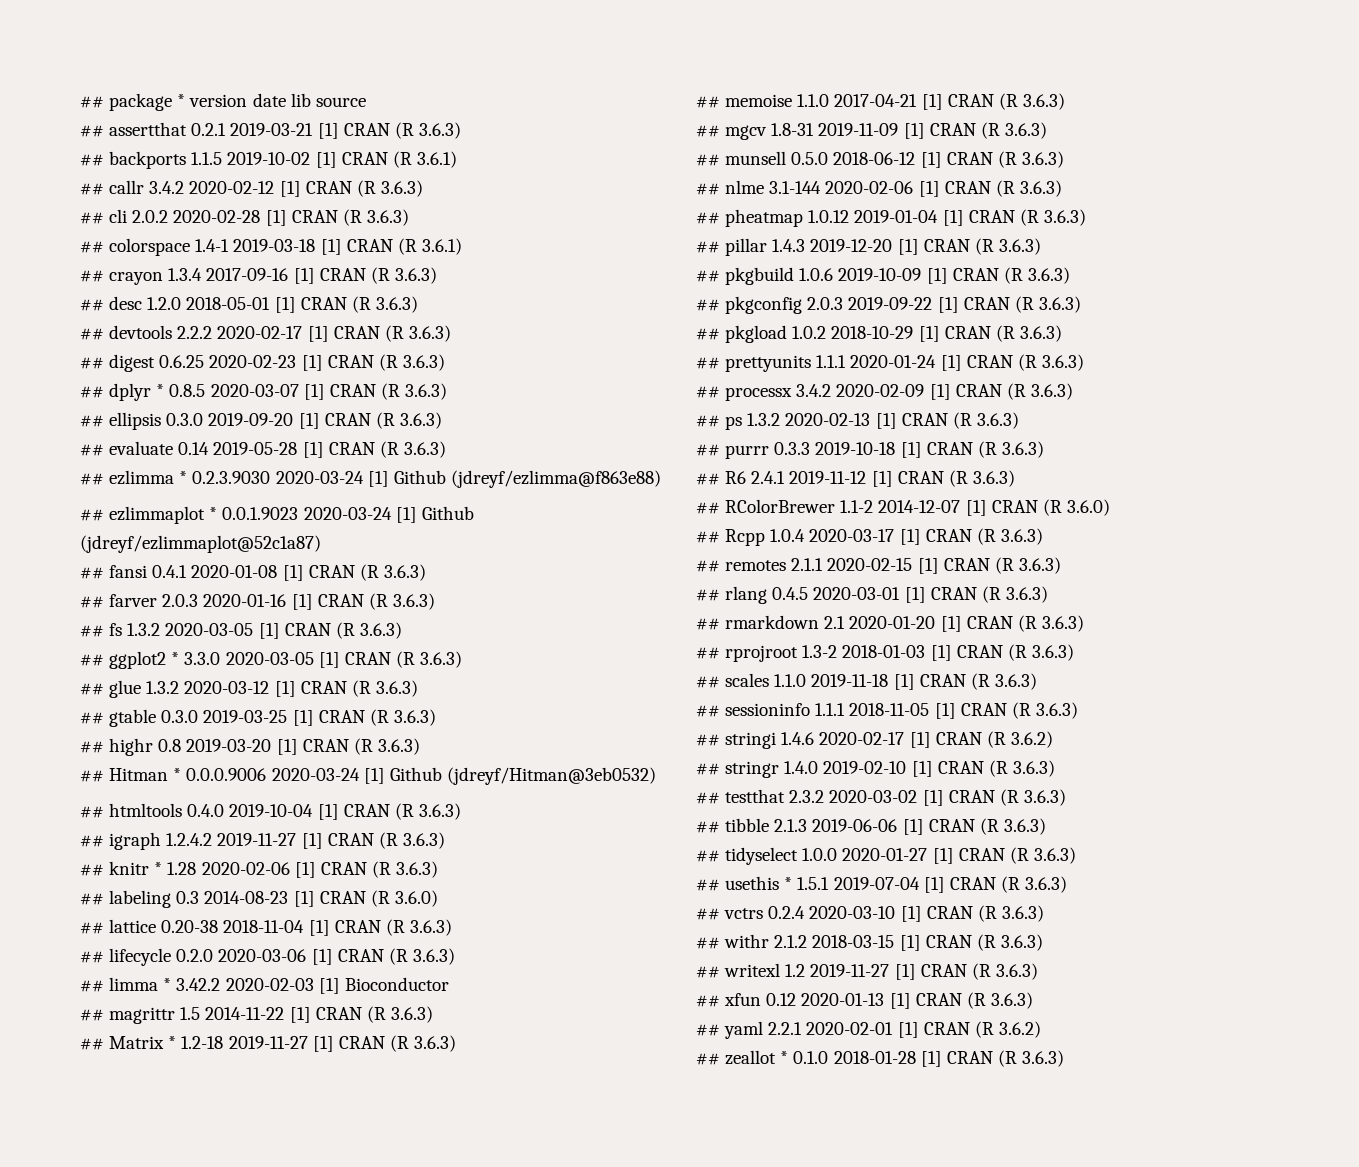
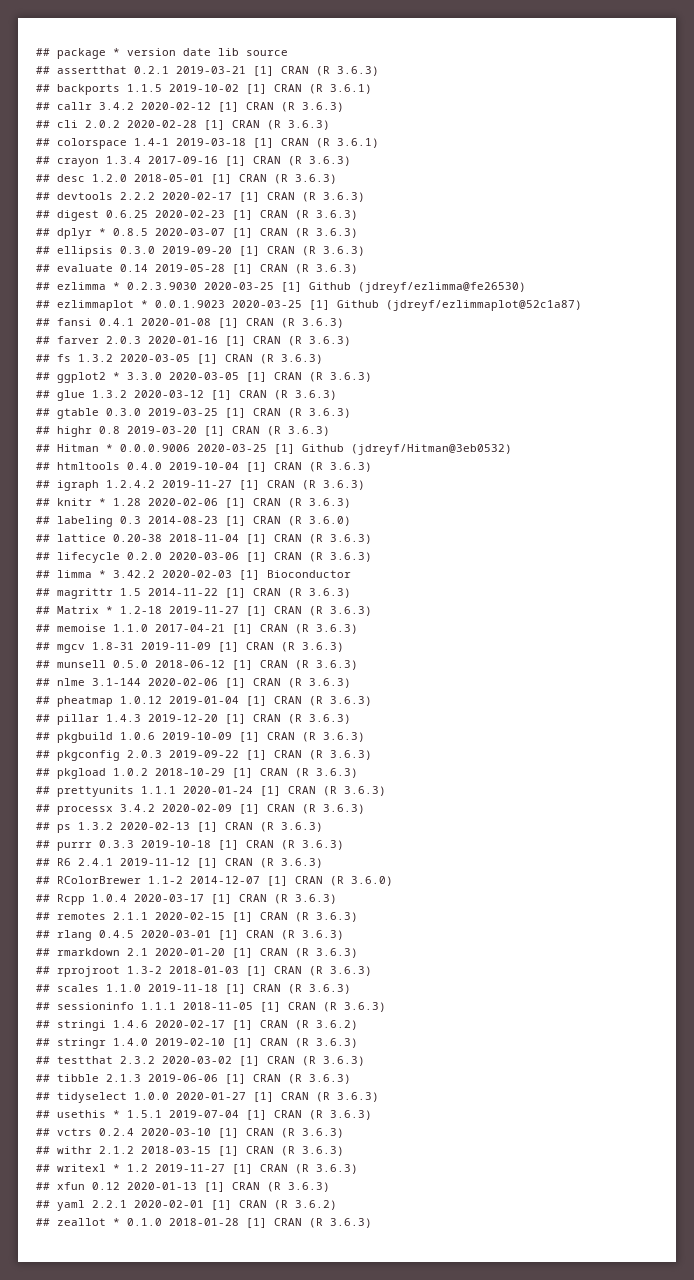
[275,470,661,488] 2020-03-24 [1] Github (jdreyf/ezlimma@f863e88) -> [204,282,526,293] 2020-03-25 [1] Github (jdreyf/ezlimma@fe26530)
[303,507,392,520] 2020-03-24 -> [232,300,302,308] 2020-03-25
[271,768,360,781] 2020-03-24 -> [197,444,267,452] 2020-03-25
(781, 970) none -> [113,1164,120,1172] *

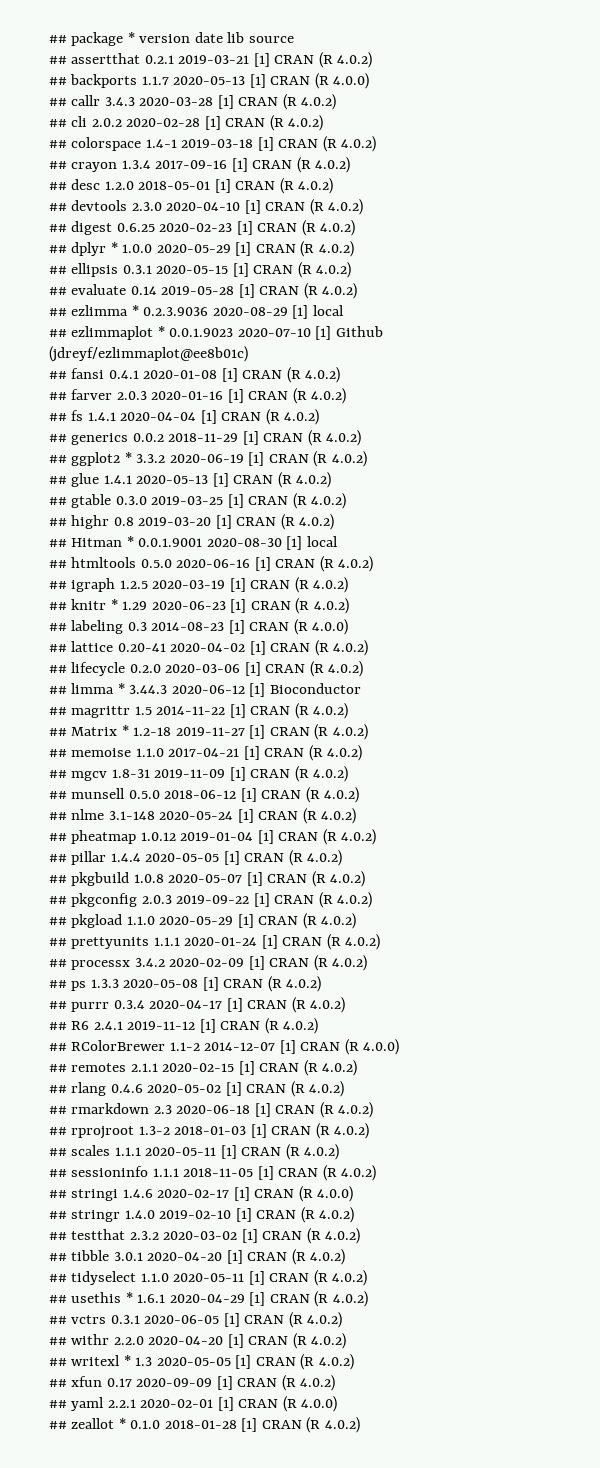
[337,66,379,76] 3.6.3) -> [337,52,373,68] 4.0.2)
[127,84,372,94] 1.1.5 2019-10-02 [1] CRAN (R 3.6.1) -> [141,73,370,89] 1.1.7 2020-05-13 [1] CRAN (R 4.0.0)
[99,102,344,112] 3.4.2 2020-02-12 [1] CRAN (R 3.6.3) -> [104,94,337,110] 3.4.3 2020-03-28 [1] CRAN (R 4.0.2)
[288,120,330,130] 3.6.3) -> [288,115,324,131] 4.0.2)
[337,138,379,148] 3.6.1) -> [341,136,377,152] 4.0.2)
[309,156,351,166] 3.6.3) -> [315,157,351,173] 4.0.2)
[295,174,337,184] 3.6.3) -> [298,178,334,194] 4.0.2)
[120,192,365,202] 2.2.2 2020-02-17 [1] CRAN (R 3.6.3) -> [131,199,364,215] 2.3.0 2020-04-10 [1] CRAN (R 4.0.2)
[316,210,358,220] 3.6.3) -> [320,220,356,236] 4.0.2)
[113,228,358,238] 0.8.5 2020-03-07 [1] CRAN (R 3.6.3) -> [122,241,354,257] 1.0.0 2020-05-29 [1] CRAN (R 4.0.2)
[120,246,365,256] 0.3.0 2019-09-20 [1] CRAN (R 3.6.3) -> [122,262,352,278] 0.3.1 2020-05-15 [1] CRAN (R 4.0.2)
[316,264,358,274] 3.6.3) -> [322,283,358,299] 4.0.2)
[127,282,526,293] 0.2.3.9030 2020-03-25 [1] Github (jdreyf/ezlimma@fe26530) -> [143,305,344,319] 0.2.3.9036 2020-08-29 [1] local
[232,300,582,311] 2020-03-25 [1] Github (jdreyf/ezlimmaplot@52c1a87) -> [237,326,383,340] [49,346,248,362] 2020-07-10 [1] Github (jdreyf/ezlimmaplot@ee8b01c)
[302,318,344,328] 3.6.3) -> [305,367,341,383] 4.0.2)
[309,336,351,346] 3.6.3) -> [311,388,347,404] 4.0.2)
[78,354,323,364] 1.3.2 2020-03-05 [1] CRAN (R 3.6.3) -> [87,409,320,425] [49,430,362,446] 1.4.1 2020-04-04 [1] CRAN (R 4.0.2) // ## generics 0.0.2 2018-11-29 [1] CRAN (R 4.0.2)
[127,372,372,382] 3.3.0 2020-03-05 [1] CRAN (R 3.6.3) -> [136,451,367,467] 3.3.2 2020-06-19 [1] CRAN (R 4.0.2)
[92,390,337,400] 1.3.2 2020-03-12 [1] CRAN (R 3.6.3) -> [103,472,332,488] 1.4.1 2020-05-13 [1] CRAN (R 4.0.2)
[309,408,351,418] 3.6.3) -> [311,493,347,509] 4.0.2)
[288,426,330,436] 3.6.3) -> [299,514,335,530] 4.0.2)
[120,444,512,455] 0.0.0.9006 2020-03-25 [1] Github (jdreyf/Hitman@3eb0532) -> [138,536,338,550] 0.0.1.9001 2020-08-30 [1] local
[127,462,372,472] 0.4.0 2019-10-04 [1] CRAN (R 3.6.3) -> [140,556,374,572] 0.5.0 2020-06-16 [1] CRAN (R 4.0.2)
[106,480,365,490] 1.2.4.2 2019-11-27 [1] CRAN (R 3.6.3) -> [119,577,349,593] 1.2.5 2020-03-19 [1] CRAN (R 4.0.2)
[113,498,351,508] 1.28 2020-02-06 [1] CRAN (R 3.6.3) -> [122,598,349,614] 1.29 2020-06-23 [1] CRAN (R 4.0.2)
[309,516,351,526] 3.6.0) -> [312,619,349,635] 4.0.0)
[113,534,372,544] 0.20-38 2018-11-04 [1] CRAN (R 3.6.3) -> [117,640,369,656] 0.20-41 2020-04-02 [1] CRAN (R 4.0.2)
[330,552,372,562] 3.6.3) -> [328,661,364,677] 4.0.2)
[113,570,232,578] 3.42.2 2020-02-03 -> [129,685,245,694] 3.44.3 2020-06-12
[309,588,351,598] 3.6.3) -> [313,703,349,719] 4.0.2)
[330,606,372,616] 3.6.3) -> [332,724,368,740] 4.0.2)
[316,624,358,634] 3.6.3) -> [327,745,363,761] 4.0.2)
[302,642,344,652] 3.6.3) -> [313,766,349,782] 4.0.2)
[316,660,358,670] 3.6.3) -> [324,787,360,803] 4.0.2)
[92,678,351,688] 3.1-144 2020-02-06 [1] CRAN (R 3.6.3) -> [108,808,357,824] 3.1-148 2020-05-24 [1] CRAN (R 4.0.2)
[330,696,372,706] 3.6.3) -> [341,829,377,845] 4.0.2)
[106,714,351,724] 1.4.3 2019-12-20 [1] CRAN (R 3.6.3) -> [110,850,343,866] 1.4.4 2020-05-05 [1] CRAN (R 4.0.2)
[120,732,365,742] 1.0.6 2019-10-09 [1] CRAN (R 3.6.3) -> [133,871,366,887] 1.0.8 2020-05-07 [1] CRAN (R 4.0.2)
[330,750,372,760] 3.6.3) -> [337,892,373,908] 4.0.2)
[113,768,358,778] 1.0.2 2018-10-29 [1] CRAN (R 3.6.3) -> [126,913,357,929] 1.1.0 2020-05-29 [1] CRAN (R 4.0.2)
[344,786,386,796] 3.6.3) -> [345,934,381,950] 4.0.2)
[323,804,365,814] 3.6.3) -> [332,955,368,971] 4.0.2)
[78,822,323,832] 1.3.2 2020-02-13 [1] CRAN (R 3.6.3) -> [90,976,322,992] 1.3.3 2020-05-08 [1] CRAN (R 4.0.2)
[99,840,344,850] 0.3.3 2019-10-18 [1] CRAN (R 3.6.3) -> [113,997,346,1013] 0.3.4 2020-04-17 [1] CRAN (R 4.0.2)
[281,858,323,868] 3.6.3) -> [283,1018,319,1034] 4.0.2)
[351,876,393,886] [36,894,337,905] 3.6.0) // ## Rcpp 1.0.4 2020-03-17 [1] CRAN (R 3.6.3) -> [363,1039,400,1055] 4.0.0)
[316,912,358,922] 3.6.3) -> [322,1060,358,1076] 4.0.2)
[99,930,344,940] 0.4.5 2020-03-01 [1] CRAN (R 3.6.3) -> [110,1081,345,1097] 0.4.6 2020-05-02 [1] CRAN (R 4.0.2)
[127,948,358,958] 2.1 2020-01-20 [1] CRAN (R 3.6.3) -> [153,1102,374,1118] 2.3 2020-06-18 [1] CRAN (R 4.0.2)
[330,966,372,976] 3.6.3) -> [334,1123,370,1139] 4.0.2)
[106,984,351,994] 1.1.0 2019-11-18 [1] CRAN (R 3.6.3) -> [114,1144,340,1160] 1.1.1 2020-05-11 [1] CRAN (R 4.0.2)
[344,1002,386,1012] 3.6.3) -> [341,1165,377,1181] 4.0.2)
[316,1020,358,1030] 3.6.2) -> [317,1186,354,1202] 4.0.0)
[316,1038,358,1048] 3.6.3) -> [319,1207,355,1223] 4.0.2)
[323,1056,365,1066] 3.6.3) -> [325,1228,361,1244] 4.0.2)
[106,1074,351,1084] 2.1.3 2019-06-06 [1] CRAN (R 3.6.3) -> [113,1249,346,1265] 3.0.1 2020-04-20 [1] CRAN (R 4.0.2)
[134,1092,379,1102] 1.0.0 2020-01-27 [1] CRAN (R 3.6.3) -> [140,1270,368,1286] 1.1.0 2020-05-11 [1] CRAN (R 4.0.2)
[127,1110,372,1120] 1.5.1 2019-07-04 [1] CRAN (R 3.6.3) -> [137,1291,368,1307] 1.6.1 2020-04-29 [1] CRAN (R 4.0.2)
[99,1128,344,1138] 0.2.4 2020-03-10 [1] CRAN (R 3.6.3) -> [110,1312,343,1328] 0.3.1 2020-06-05 [1] CRAN (R 4.0.2)
[99,1146,344,1156] 2.1.2 2018-03-15 [1] CRAN (R 3.6.3) -> [113,1333,347,1349] 2.2.0 2020-04-20 [1] CRAN (R 4.0.2)
[127,1164,358,1174] 1.2 2019-11-27 [1] CRAN (R 3.6.3) -> [135,1354,354,1370] 1.3 2020-05-05 [1] CRAN (R 4.0.2)
[92,1182,330,1192] 0.12 2020-01-13 [1] CRAN (R 3.6.3) -> [106,1375,336,1391] 0.17 2020-09-09 [1] CRAN (R 4.0.2)
[295,1200,337,1210] 3.6.2) -> [301,1396,338,1412] 4.0.0)
[330,1218,372,1228] 3.6.3) -> [324,1417,360,1433] 4.0.2)

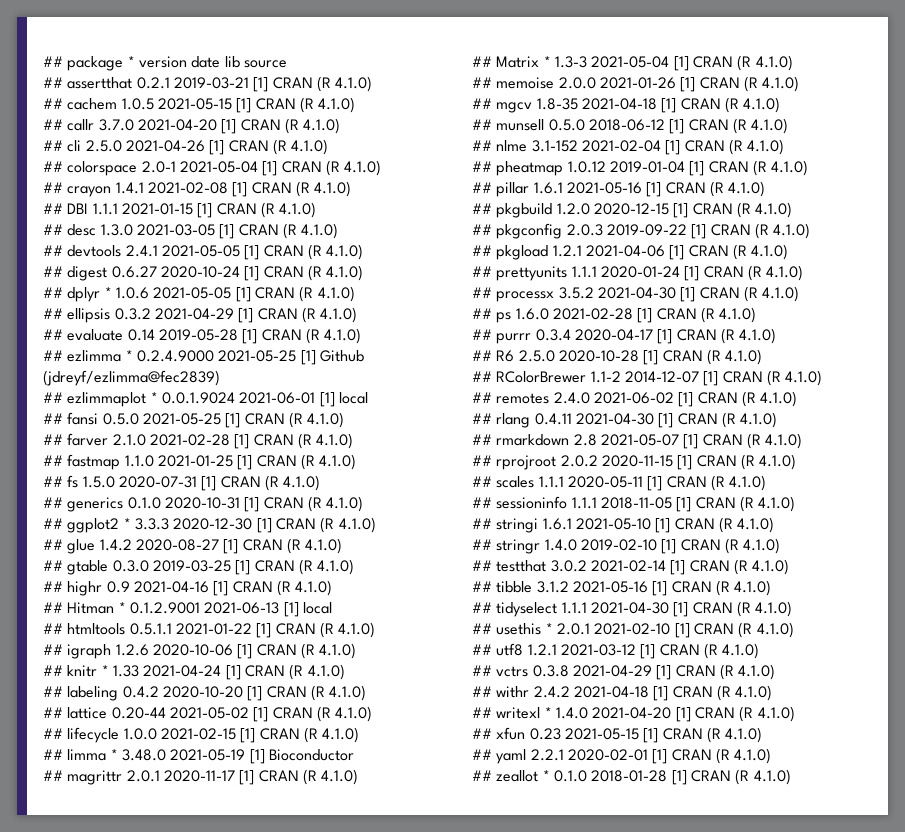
[337,52,373,68] [49,73,370,89] 4.0.2) // ## backports 1.1.7 2020-05-13 [1] CRAN (R 4.0.0) -> [335,76,373,92] [43,97,356,113] 4.1.0) // ## cachem 1.0.5 2021-05-15 [1] CRAN (R 4.1.0)
[104,94,337,110] 3.4.3 2020-03-28 [1] CRAN (R 4.0.2) -> [98,118,341,134] 3.7.0 2021-04-20 [1] CRAN (R 4.1.0)
[91,115,324,131] 2.0.2 2020-02-28 [1] CRAN (R 4.0.2) -> [85,139,329,155] 2.5.0 2021-04-26 [1] CRAN (R 4.1.0)
[145,136,377,152] 1.4-1 2019-03-18 [1] CRAN (R 4.0.2) -> [141,160,382,176] 2.0-1 2021-05-04 [1] CRAN (R 4.1.0)
[121,157,351,173] 1.3.4 2017-09-16 [1] CRAN (R 4.0.2) -> [115,181,352,197] [43,202,317,218] 1.4.1 2021-02-08 [1] CRAN (R 4.1.0) // ## DBI 1.1.1 2021-01-15 [1] CRAN (R 4.1.0)
[104,178,334,194] 1.2.0 2018-05-01 [1] CRAN (R 4.0.2) -> [100,223,339,239] 1.3.0 2021-03-05 [1] CRAN (R 4.1.0)
[131,199,364,215] 2.3.0 2020-04-10 [1] CRAN (R 4.0.2) -> [125,244,364,260] 2.4.1 2021-05-05 [1] CRAN (R 4.1.0)
[116,220,356,236] 0.6.25 2020-02-23 [1] CRAN (R 4.0.2) -> [111,265,364,281] 0.6.27 2020-10-24 [1] CRAN (R 4.1.0)
[122,241,354,257] 1.0.0 2020-05-29 [1] CRAN (R 4.0.2) -> [115,286,355,302] 1.0.6 2021-05-05 [1] CRAN (R 4.1.0)
[122,262,352,278] 0.3.1 2020-05-15 [1] CRAN (R 4.0.2) -> [114,307,358,323] 0.3.2 2021-04-29 [1] CRAN (R 4.1.0)
[322,283,358,299] 4.0.2) -> [324,328,362,344] 4.1.0)
[143,305,344,319] [49,326,383,340] [49,346,248,362] 0.2.3.9036 2020-08-29 [1] local // ## ezlimmaplot * 0.0.1.9023 2020-07-10 [1] Github (jdreyf/ezlimmaplot@ee8b01c) -> [136,350,364,365] [43,370,220,386] [43,392,368,407] 0.2.4.9000 2021-05-25 [1] Github (jdreyf/ezlimma@fec2839) // ## ezlimmaplot * 0.0.1.9024 2021-06-01 [1] local
[108,367,341,383] 0.4.1 2020-01-08 [1] CRAN (R 4.0.2) -> [102,412,345,428] 0.5.0 2021-05-25 [1] CRAN (R 4.1.0)
[116,388,347,404] 2.0.3 2020-01-16 [1] CRAN (R 4.0.2) -> [112,433,354,449] [43,454,357,470] 2.1.0 2021-02-28 [1] CRAN (R 4.1.0) // ## fastmap 1.1.0 2021-01-25 [1] CRAN (R 4.1.0)
[87,409,320,425] 1.4.1 2020-04-04 [1] CRAN (R 4.0.2) -> [82,475,321,491] 1.5.0 2020-07-31 [1] CRAN (R 4.1.0)
[132,430,362,446] 0.0.2 2018-11-29 [1] CRAN (R 4.0.2) -> [127,496,364,512] 0.1.0 2020-10-31 [1] CRAN (R 4.1.0)
[136,451,367,467] 3.3.2 2020-06-19 [1] CRAN (R 4.0.2) -> [134,517,376,533] 3.3.3 2020-12-30 [1] CRAN (R 4.1.0)
[103,472,332,488] 1.4.1 2020-05-13 [1] CRAN (R 4.0.2) -> [99,538,343,554] 1.4.2 2020-08-27 [1] CRAN (R 4.1.0)
[311,493,347,509] 4.0.2) -> [317,559,355,575] 4.1.0)
[113,514,335,530] 0.8 2019-03-20 [1] CRAN (R 4.0.2) -> [106,580,333,596] 0.9 2021-04-16 [1] CRAN (R 4.1.0)
[138,538,282,547] 0.0.1.9001 2020-08-30 -> [129,602,280,614] 0.1.2.9001 2021-06-13
[140,556,374,572] 0.5.0 2020-06-16 [1] CRAN (R 4.0.2) -> [129,622,376,638] 0.5.1.1 2021-01-22 [1] CRAN (R 4.1.0)
[119,577,349,593] 1.2.5 2020-03-19 [1] CRAN (R 4.0.2) -> [115,643,357,659] 1.2.6 2020-10-06 [1] CRAN (R 4.1.0)
[122,598,349,614] 1.29 2020-06-23 [1] CRAN (R 4.0.2) -> [112,664,345,680] 1.33 2021-04-24 [1] CRAN (R 4.1.0)
[127,619,349,635] 0.3 2014-08-23 [1] CRAN (R 4.0.0) -> [122,685,367,701] 0.4.2 2020-10-20 [1] CRAN (R 4.1.0)
[117,640,369,656] 0.20-41 2020-04-02 [1] CRAN (R 4.0.2) -> [111,706,373,722] 0.20-44 2021-05-02 [1] CRAN (R 4.1.0)
[129,661,364,677] 0.2.0 2020-03-06 [1] CRAN (R 4.0.2) -> [123,727,360,743] 1.0.0 2021-02-15 [1] CRAN (R 4.1.0)
[129,685,245,694] 3.44.3 2020-06-12 -> [121,749,246,761] 3.48.0 2021-05-19
[134,703,349,719] 1.5 2014-11-22 [1] CRAN (R 4.0.2) -> [126,769,359,785] 2.0.1 2020-11-17 [1] CRAN (R 4.1.0)
[133,724,368,740] 1.2-18 2019-11-27 [1] CRAN (R 4.0.2) -> [554,55,793,71] 1.3-3 2021-05-04 [1] CRAN (R 4.1.0)
[135,745,363,761] 1.1.0 2017-04-21 [1] CRAN (R 4.0.2) -> [558,76,800,92] 2.0.0 2021-01-26 [1] CRAN (R 4.1.0)
[111,766,349,782] 1.8-31 2019-11-09 [1] CRAN (R 4.0.2) -> [536,97,781,113] 1.8-35 2021-04-18 [1] CRAN (R 4.1.0)
[324,787,360,803] 4.0.2) -> [751,118,789,134] 4.1.0)
[108,808,357,824] 3.1-148 2020-05-24 [1] CRAN (R 4.0.2) -> [531,139,785,155] 3.1-152 2021-02-04 [1] CRAN (R 4.1.0)
[341,829,377,845] 4.0.2) -> [771,160,809,176] 4.1.0)
[110,850,343,866] 1.4.4 2020-05-05 [1] CRAN (R 4.0.2) -> [533,181,766,197] 1.6.1 2021-05-16 [1] CRAN (R 4.1.0)
[133,871,366,887] 1.0.8 2020-05-07 [1] CRAN (R 4.0.2) -> [556,202,793,218] 1.2.0 2020-12-15 [1] CRAN (R 4.1.0)
[337,892,373,908] 4.0.2) -> [773,223,811,239] 4.1.0)
[126,913,357,929] 1.1.0 2020-05-29 [1] CRAN (R 4.0.2) -> [552,244,789,260] 1.2.1 2021-04-06 [1] CRAN (R 4.1.0)
[345,934,381,950] 4.0.2) -> [766,265,804,281] 4.1.0)
[134,955,368,971] 3.4.2 2020-02-09 [1] CRAN (R 4.0.2) -> [558,286,800,302] 3.5.2 2021-04-30 [1] CRAN (R 4.1.0)
[90,976,322,992] 1.3.3 2020-05-08 [1] CRAN (R 4.0.2) -> [515,307,757,323] 1.6.0 2021-02-28 [1] CRAN (R 4.1.0)
[310,997,346,1013] 4.0.2) -> [739,328,777,344] 4.1.0)
[93,1018,319,1034] 2.4.1 2019-11-12 [1] CRAN (R 4.0.2) -> [518,349,763,365] 2.5.0 2020-10-28 [1] CRAN (R 4.1.0)
[363,1039,400,1055] 4.0.0) -> [785,370,823,386] 4.1.0)
[130,1060,358,1076] 2.1.1 2020-02-15 [1] CRAN (R 4.0.2) -> [553,391,798,407] 2.4.0 2021-06-02 [1] CRAN (R 4.1.0)
[110,1081,345,1097] 0.4.6 2020-05-02 [1] CRAN (R 4.0.2) -> [534,412,778,428] 0.4.11 2021-04-30 [1] CRAN (R 4.1.0)
[153,1102,374,1118] 2.3 2020-06-18 [1] CRAN (R 4.0.2) -> [573,433,803,449] 2.8 2021-05-07 [1] CRAN (R 4.1.0)
[138,1123,370,1139] 1.3-2 2018-01-03 [1] CRAN (R 4.0.2) -> [560,454,797,470] 2.0.2 2020-11-15 [1] CRAN (R 4.1.0)
[304,1144,340,1160] 4.0.2) -> [729,475,767,491] 4.1.0)
[341,1165,377,1181] 4.0.2) -> [758,496,796,512] 4.1.0)
[122,1186,354,1202] 1.4.6 2020-02-17 [1] CRAN (R 4.0.0) -> [542,517,775,533] 1.6.1 2021-05-10 [1] CRAN (R 4.1.0)
[319,1207,355,1223] 4.0.2) -> [743,538,781,554] 4.1.0)
[129,1228,361,1244] 2.3.2 2020-03-02 [1] CRAN (R 4.0.2) -> [550,559,790,575] 3.0.2 2021-02-14 [1] CRAN (R 4.1.0)
[113,1249,346,1265] 3.0.1 2020-04-20 [1] CRAN (R 4.0.2) -> [536,580,772,596] 3.1.2 2021-05-16 [1] CRAN (R 4.1.0)
[140,1270,368,1286] 1.1.0 2020-05-11 [1] CRAN (R 4.0.2) -> [561,601,793,617] 1.1.1 2021-04-30 [1] CRAN (R 4.1.0)
[137,1291,368,1307] 1.6.1 2020-04-29 [1] CRAN (R 4.0.2) -> [556,622,794,638] [472,643,760,659] 2.0.1 2021-02-10 [1] CRAN (R 4.1.0) // ## utf8 1.2.1 2021-03-12 [1] CRAN (R 4.1.0)
[110,1312,343,1328] 0.3.1 2020-06-05 [1] CRAN (R 4.0.2) -> [532,664,776,680] 0.3.8 2021-04-29 [1] CRAN (R 4.1.0)
[113,1333,347,1349] 2.2.0 2020-04-20 [1] CRAN (R 4.0.2) -> [533,685,773,701] 2.4.2 2021-04-18 [1] CRAN (R 4.1.0)
[135,1354,354,1370] 1.3 2020-05-05 [1] CRAN (R 4.0.2) -> [555,706,795,722] 1.4.0 2021-04-20 [1] CRAN (R 4.1.0)
[106,1375,336,1391] 0.17 2020-09-09 [1] CRAN (R 4.0.2) -> [529,727,763,743] 0.23 2021-05-15 [1] CRAN (R 4.1.0)
[301,1396,338,1412] 4.0.0) -> [734,748,772,764] 4.1.0)
[324,1417,360,1433] 4.0.2) -> [753,769,791,785] 4.1.0)

